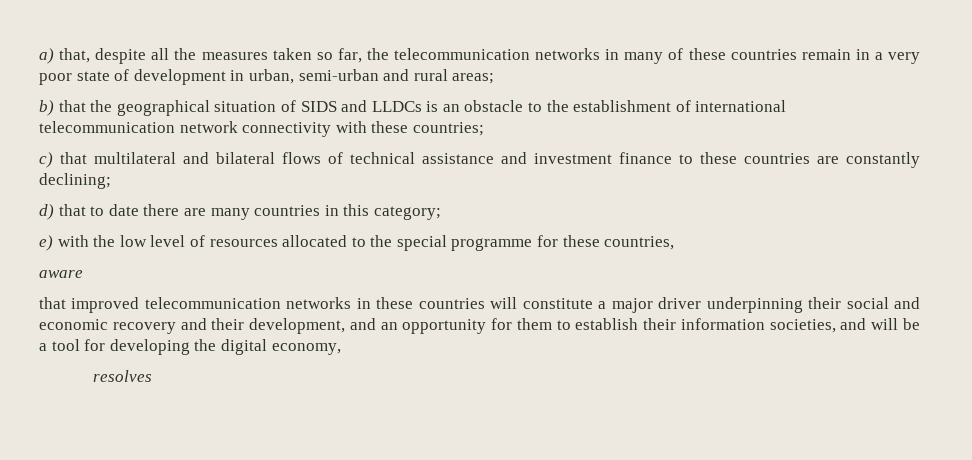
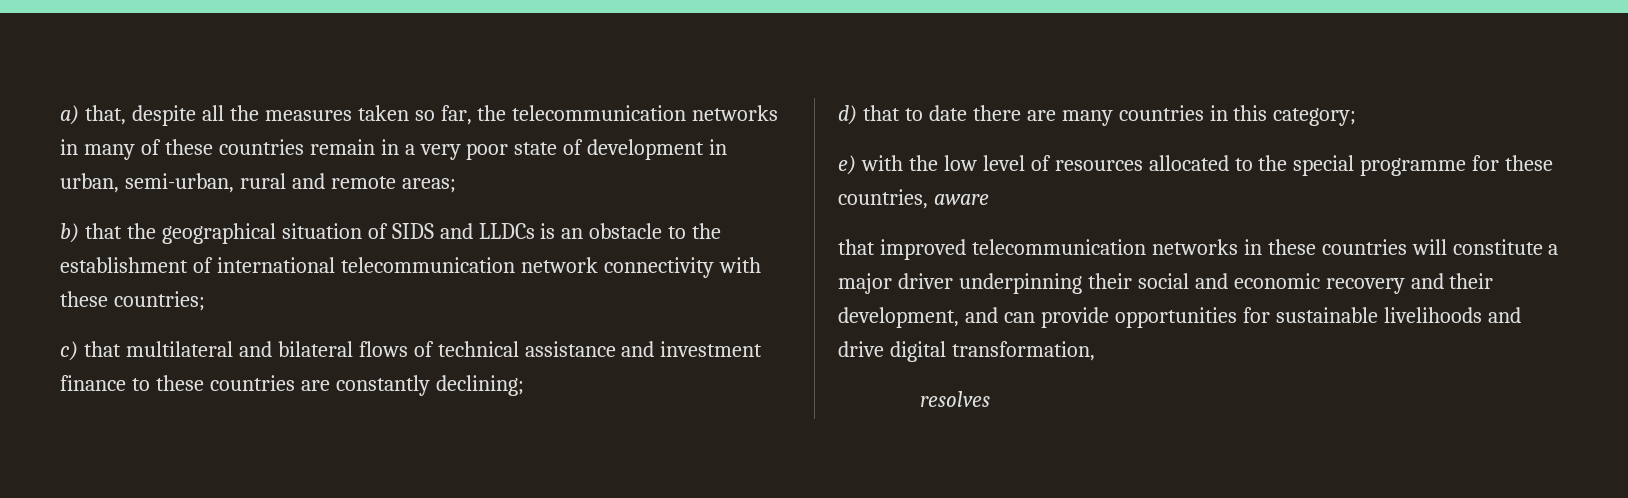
[298,69,448,81] semi-urban and rural -> [124,173,396,193] semi-urban, rural and remote
(675, 243) // -> (928, 199) none
[380,318,920,334] [39,339,341,355] an opportunity for them to establish their information societies, and will be a tool for developing the digital economy, -> [1003,307,1521,328] [838,341,1095,362] can provide opportunities for sustainable livelihoods and drive digital transformation,

